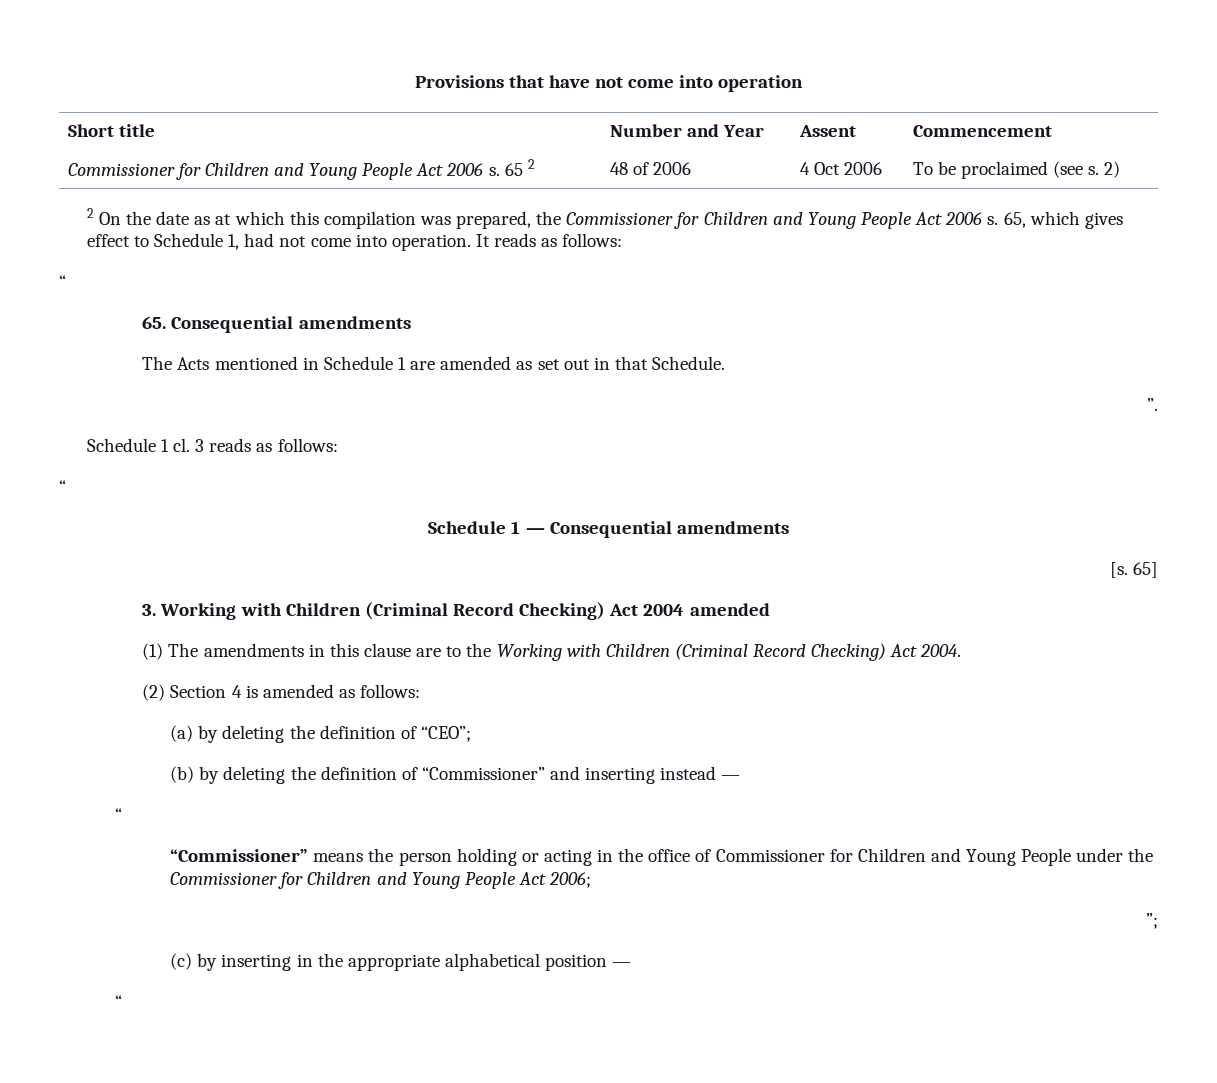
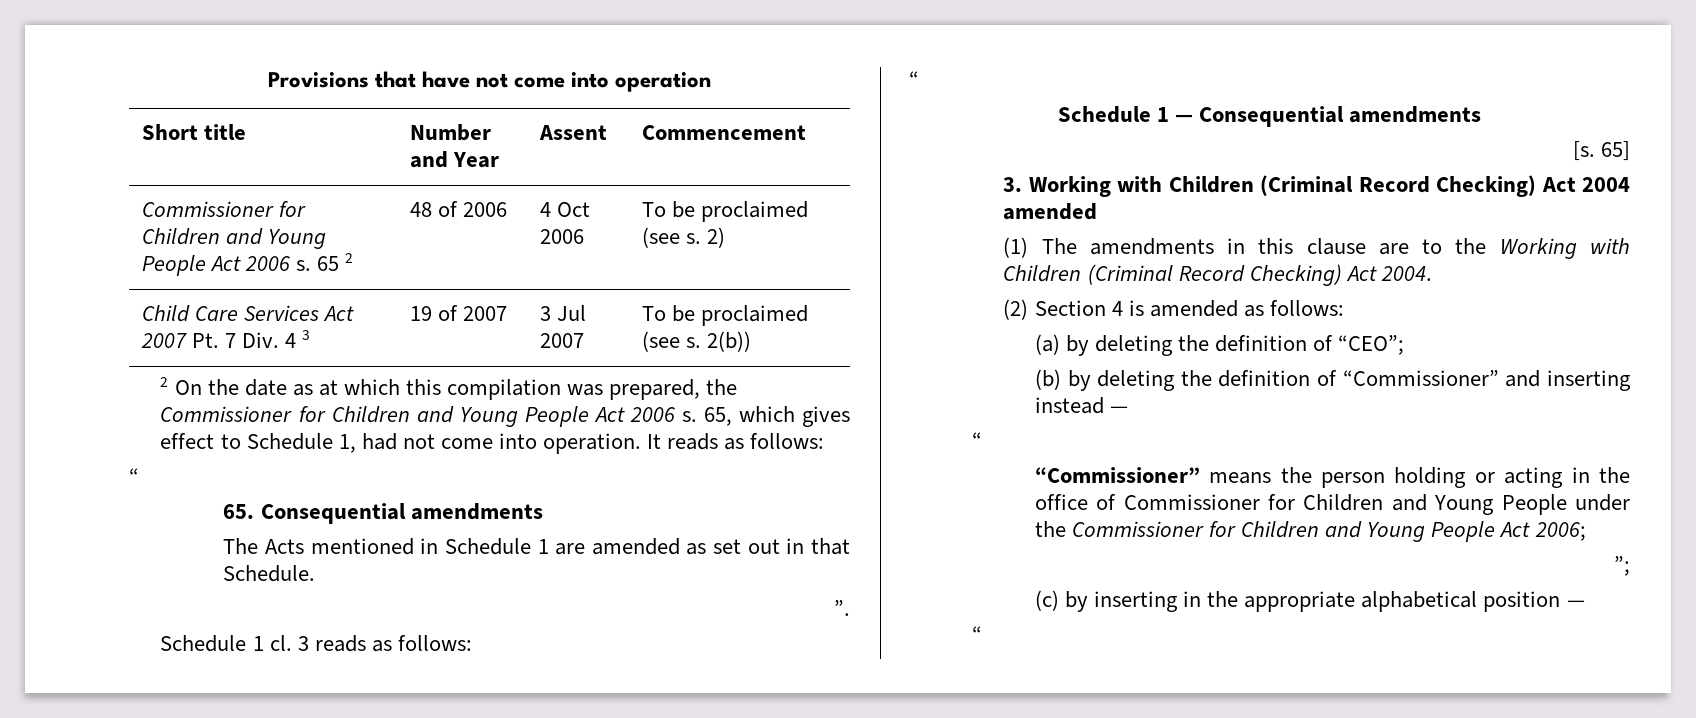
(1121, 169) none -> [141,305,355,322] [140,330,311,348] [409,305,508,321] [539,305,586,321] [539,333,584,348] [641,305,809,326] [641,331,752,352] // Child Care Services Act 2007 Pt. 7 Div. 4 3 | 19 of 2007 | 3 Jul 2007 | To be proclaimed (see s. 2(b))

